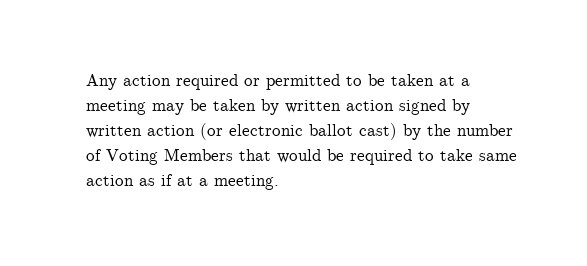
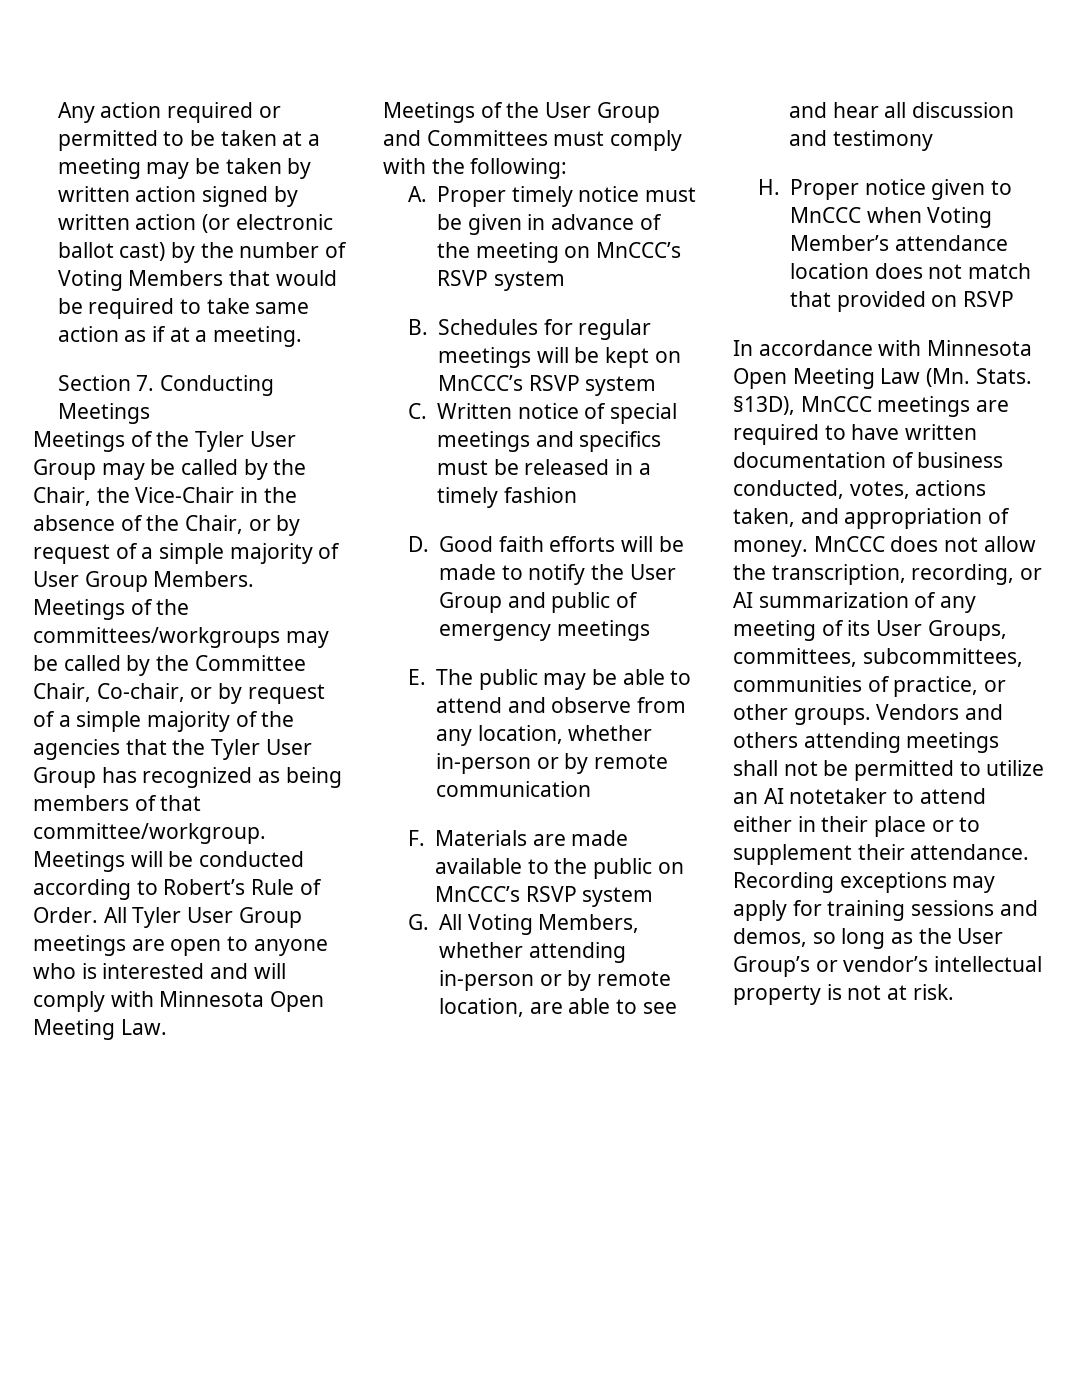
(279, 182) none -> [57,375,274,396] [57,403,150,424] [33,431,296,452] [33,459,307,480] [33,487,297,506] [33,515,301,536] [33,543,341,564] [33,571,255,592] [33,599,190,620] [33,627,329,648] [33,655,306,676] [33,683,325,704] [33,711,295,732] [33,739,312,760] [33,767,342,788] [33,795,202,811] [33,823,266,844] [33,851,305,872] [33,879,322,900] [33,907,302,928] [33,935,328,956] [33,963,286,979] [33,991,325,1012] [33,1019,167,1040] [383,102,660,123] [383,130,683,151] [383,158,568,179] [407,186,697,207] [437,214,662,235] [437,242,682,263] [437,270,565,291] [407,319,652,340] [438,347,681,368] [438,375,657,396] [407,403,678,424] [437,431,662,452] [437,459,651,475] [437,487,577,508] [407,536,684,552] [439,564,676,585] [439,592,639,613] [439,620,650,641] [407,669,692,690] [436,697,687,713] [436,725,653,746] [436,753,669,774] [436,781,592,797] [407,830,629,846] [435,858,684,879] [435,886,654,907] [407,914,640,935] [439,942,626,963] [439,970,672,991] [439,998,677,1017] [789,102,1015,118] [789,130,933,151] [757,179,1013,200] [790,207,993,228] [790,235,1008,251] [790,263,1032,279] [790,291,1015,312] [733,340,1033,356] [733,368,1032,389] [733,396,1010,417] [733,424,978,445] [733,452,1004,468] [733,480,987,499] [733,508,1011,529] [733,536,1036,557] [733,564,1043,585] [733,592,977,613] [733,620,1007,641] [733,648,1023,667] [733,676,1007,697] [733,704,1004,725] [733,732,1000,753] [733,760,1045,781] [733,788,986,804] [733,816,981,837] [733,844,1030,865] [733,872,996,893] [733,900,1038,921] [733,928,1004,949] [733,956,1043,977] [733,984,954,1005] // Section 7. Conducting Meetings // Meetings of the Tyler User Group may be called by the Chair, the Vice-Chair in the absence of the Chair, or by request of a simple majority of User Group Members. Meetings of the committees/workgroups may be called by the Committee Chair, Co-chair, or by request of a simple majority of the agencies that the Tyler User Group has recognized as being members of that committee/workgroup. Meetings will be conducted according to Robert’s Rule of Order. All Tyler User Group meetings are open to anyone who is interested and will comply with Minnesota Open Meeting Law. // Meetings of the User Group and Committees must comply with the following: // A. Proper timely notice must be given in advance of the meeting on MnCCC’s RSVP system // B. Schedules for regular meetings will be kept on MnCCC’s RSVP system // C. Written notice of special meetings and specifics must be released in a timely fashion // D. Good faith efforts will be made to notify the User Group and public of emergency meetings // E. The public may be able to attend and observe from any location, whether in-person or by remote communication // F. Materials are made available to the public on MnCCC’s RSVP system // G. All Voting Members, whether attending in-person or by remote location, are able to see and hear all discussion and testimony // H. Proper notice given to MnCCC when Voting Member’s attendance location does not match that provided on RSVP // In accordance with Minnesota Open Meeting Law (Mn. Stats. §13D), MnCCC meetings are required to have written documentation of business conducted, votes, actions taken, and appropriation of money. MnCCC does not allow the transcription, recording, or AI summarization of any meeting of its User Groups, committees, subcommittees, communities of practice, or other groups. Vendors and others attending meetings shall not be permitted to utilize an AI notetaker to attend either in their place or to supplement their attendance. Recording exceptions may apply for training sessions and demos, so long as the User Group’s or vendor’s intellectual property is not at risk.

